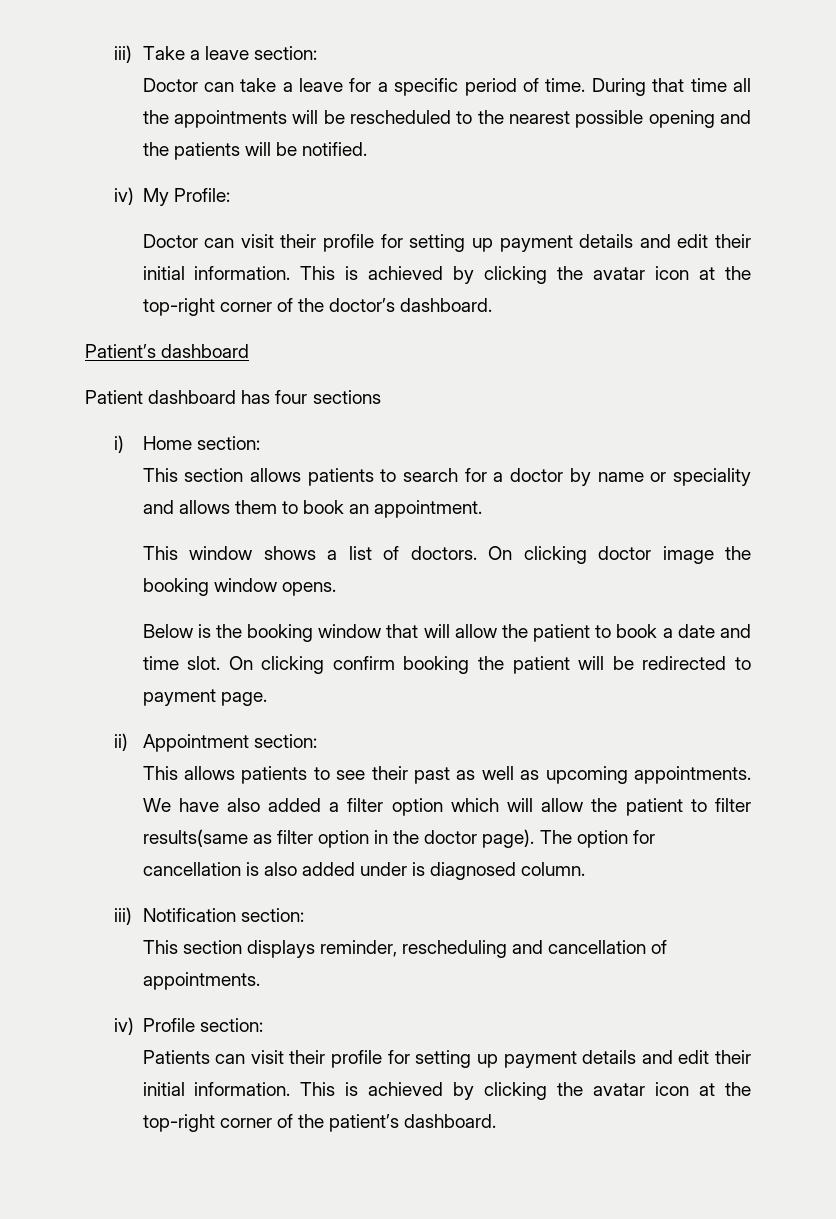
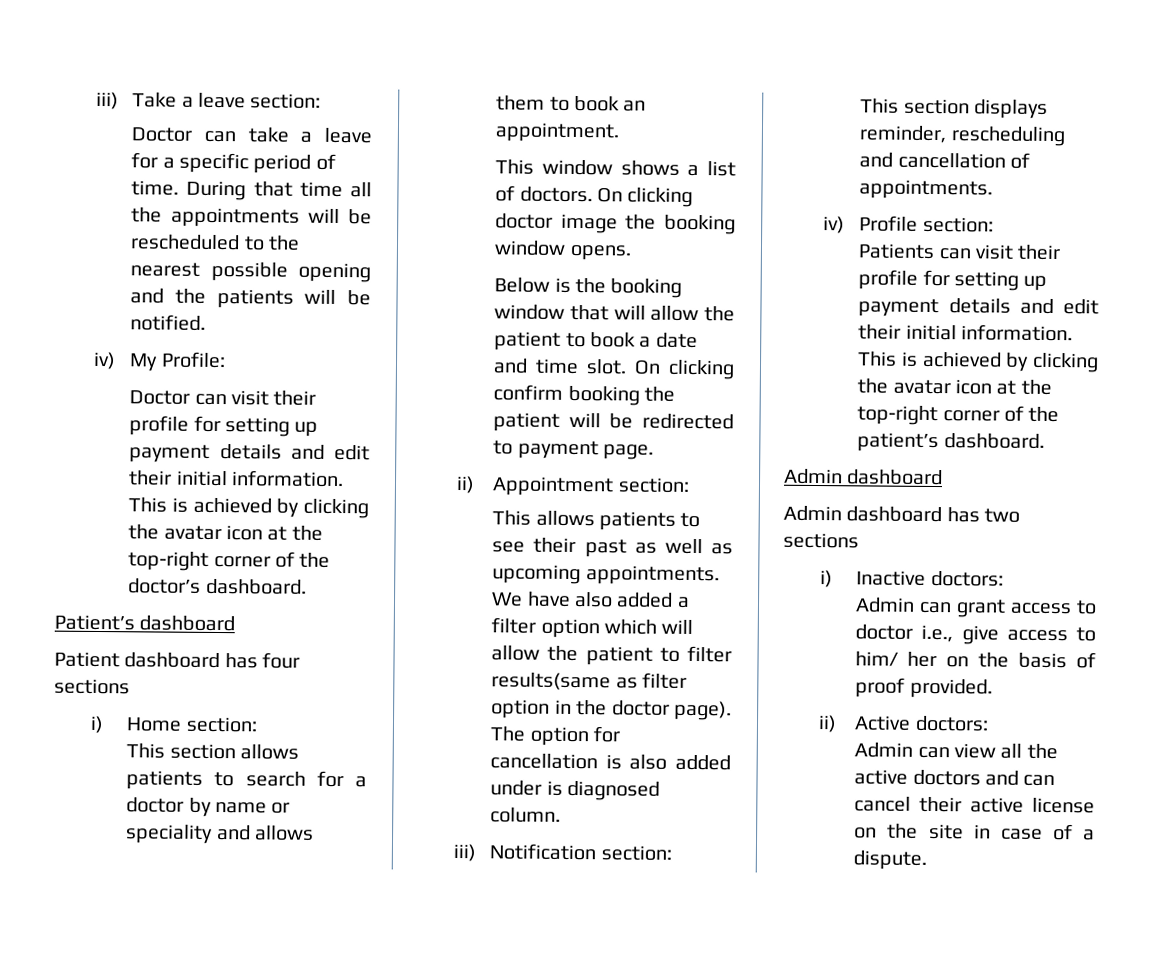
(497, 1121) none -> [784,468,944,486] [783,505,1021,523] [783,532,859,549] [819,570,1004,588] [855,597,1097,618] [855,624,1096,645] [855,651,1096,669] [855,677,993,699] [817,715,989,733] [854,742,1058,760] [854,769,1056,787] [854,796,1095,814] [854,823,1095,841] [853,850,928,870] // Admin dashboard // Admin dashboard has two sections // i) Inactive doctors: // Admin can grant access to doctor i.e., give access to him/ her on the basis of proof provided. // ii) Active doctors: // Admin can view all the active doctors and can cancel their active license on the site in case of a dispute.

